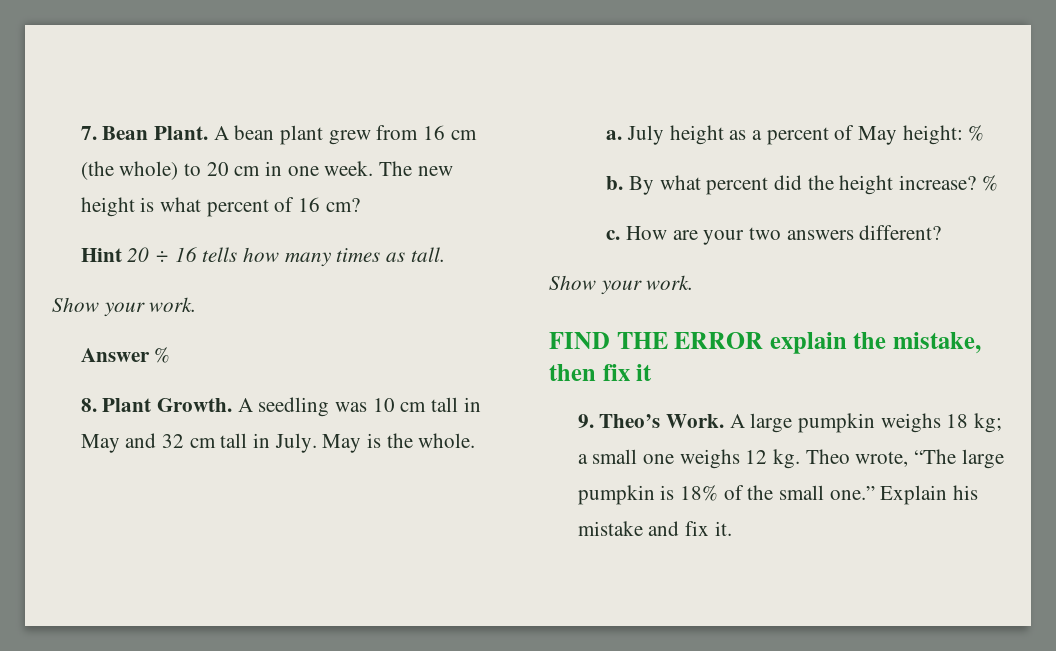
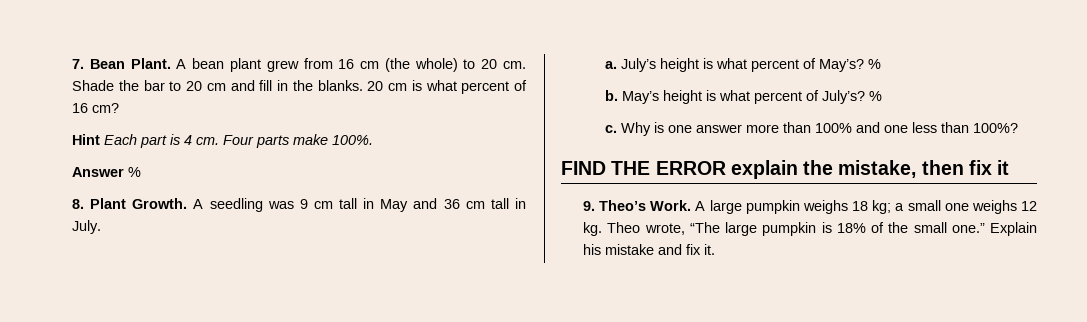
[234,161,453,176] [80,197,135,217] cm in one week. The new height -> [503,61,527,69] [72,80,408,91] cm. Shade the bar to 20 cm and fill in the blanks. 20 cm
[127,247,445,267] [52,297,197,317] 20 ÷ 16 tells how many times as tall. // Show your work. -> [104,134,374,148] Each part is 4 cm. Four parts make 100%.
[372,398,395,412] 10 -> [299,199,308,209] 9
[162,434,185,448] 32 -> [443,199,460,209] 36
[322,433,476,453] [606,125,985,145] [606,175,998,195] [606,225,942,245] [549,275,694,295] May is the whole. // a. July height as a percent of May height: % // b. By what percent did the height increase? % // c. How are your two answers different? // Show your work. -> [605,58,882,72] [605,90,883,104] [605,122,1019,136] // a. July’s height is what percent of May’s? % // b. May’s height is what percent of July’s? % // c. Why is one answer more than 100% and one less than 100%?

